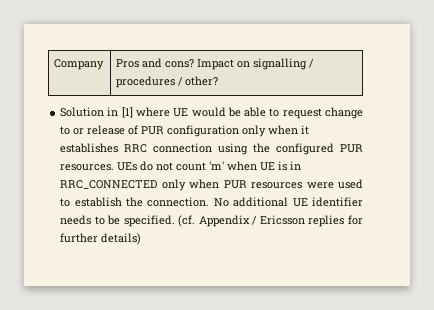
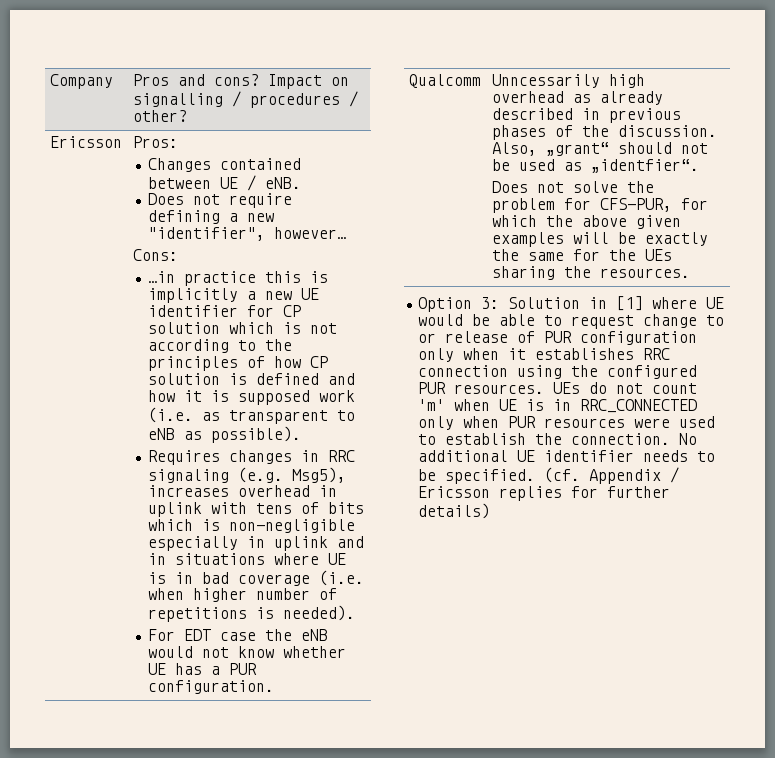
(219, 81) // -> [50,136,123,148] [133,136,179,148] [147,158,301,172] [147,175,301,191] [147,193,292,208] [147,210,274,224] [147,227,346,241] [133,249,179,261] [147,271,328,286] [147,288,319,303] [147,305,301,317] [147,322,337,334] [147,339,292,353] [147,356,328,371] [147,373,355,385] [147,390,355,405] [147,407,355,424] [147,426,301,443] [147,450,355,465] [147,467,346,483] [147,485,337,497] [147,502,364,517] [147,519,355,533] [147,536,364,551] [147,553,346,565] [147,570,364,586] [147,588,337,602] [147,605,355,622] [147,629,328,641] [147,646,346,658] [147,663,257,675] [147,680,274,694] [409,74,482,88] [492,74,646,88] [492,91,664,105] [492,108,682,123] [492,125,718,140] [492,142,709,156] [492,159,700,173] [492,181,655,193] [492,198,709,213] [492,215,682,229] [492,232,709,247] [492,249,673,261] [492,266,691,280] [418,297,500,312] // Ericsson | Pros: // Changes contained between UE / eNB. // Does not require defining a new "identifier", however… // Cons: // …in practice this is implicitly a new UE identifier for CP solution which is not according to the principles of how CP solution is defined and how it is supposed work (i.e. as transparent to eNB as possible). // Requires changes in RRC signaling (e.g. Msg5), increases overhead in uplink with tens of bits which is non-negligible especially in uplink and in situations where UE is in bad coverage (i.e. when higher number of repetitions is needed). // For EDT case the eNB would not know whether UE has a PUR configuration. // Qualcomm | Unncessarily high overhead as already described in previous phases of the discussion. Also, „grant“ should not be used as „identfier“. // Does not solve the problem for CFS-PUR, for which the above given examples will be exactly the same for the UEs sharing the resources. // Option 3:

